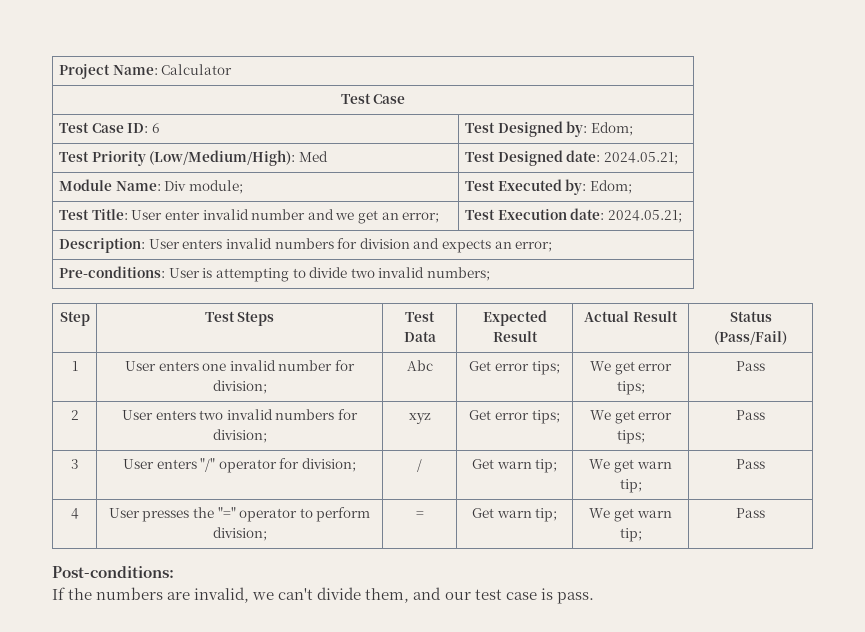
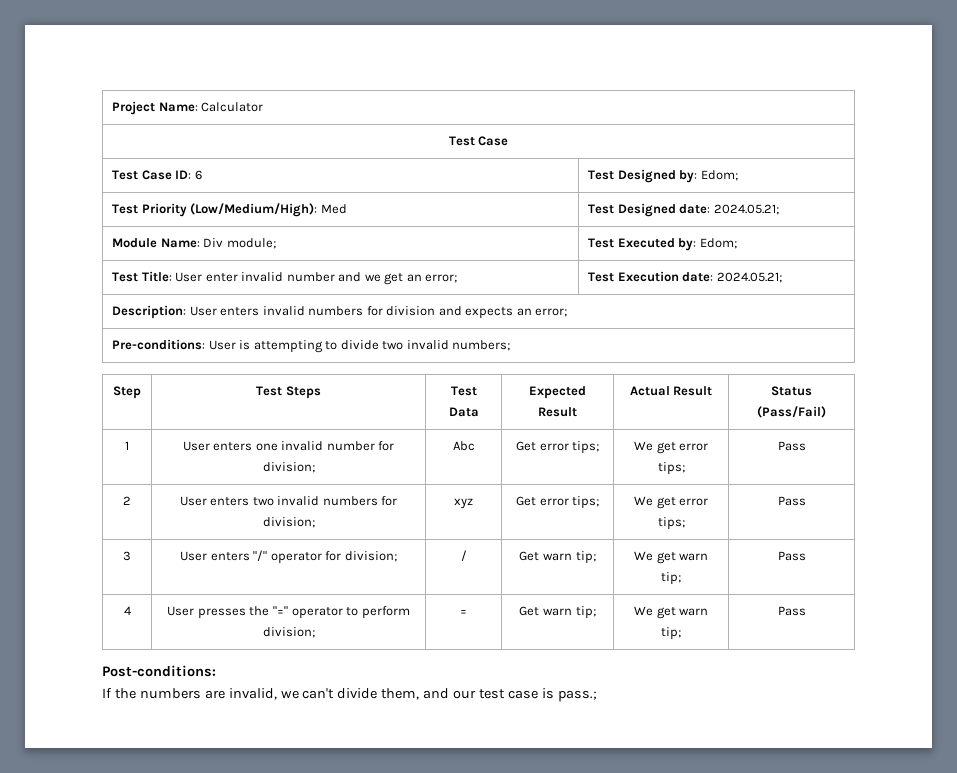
[556,592,594,604] pass. -> [557,690,597,702] pass.;

